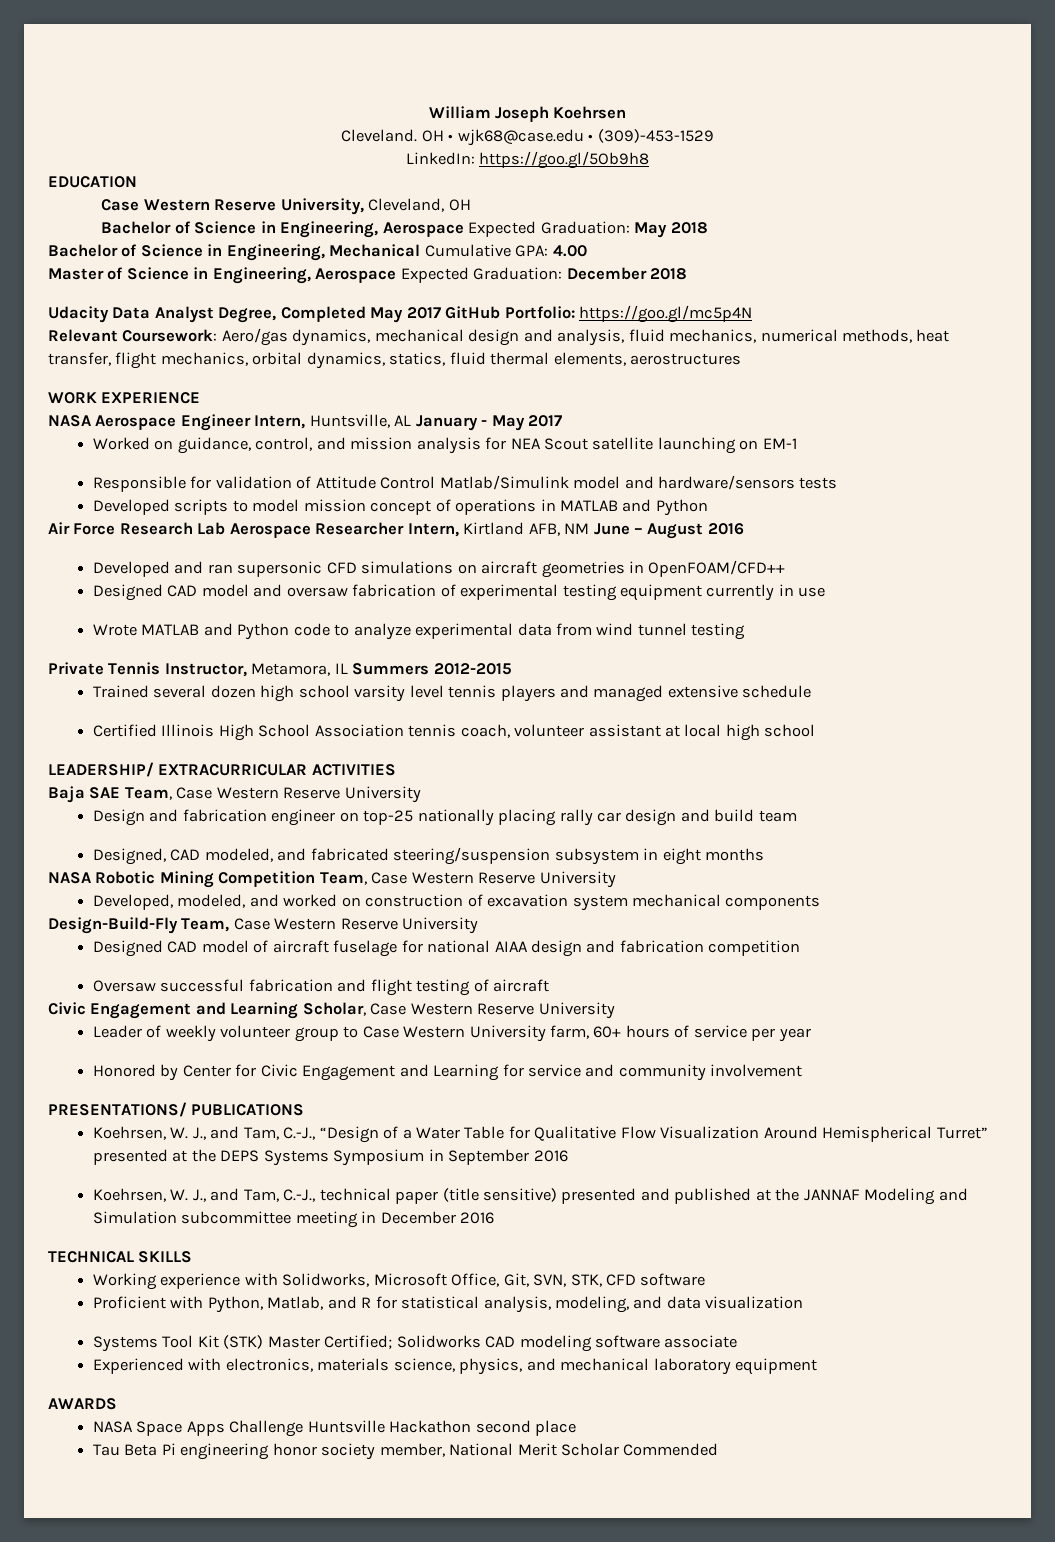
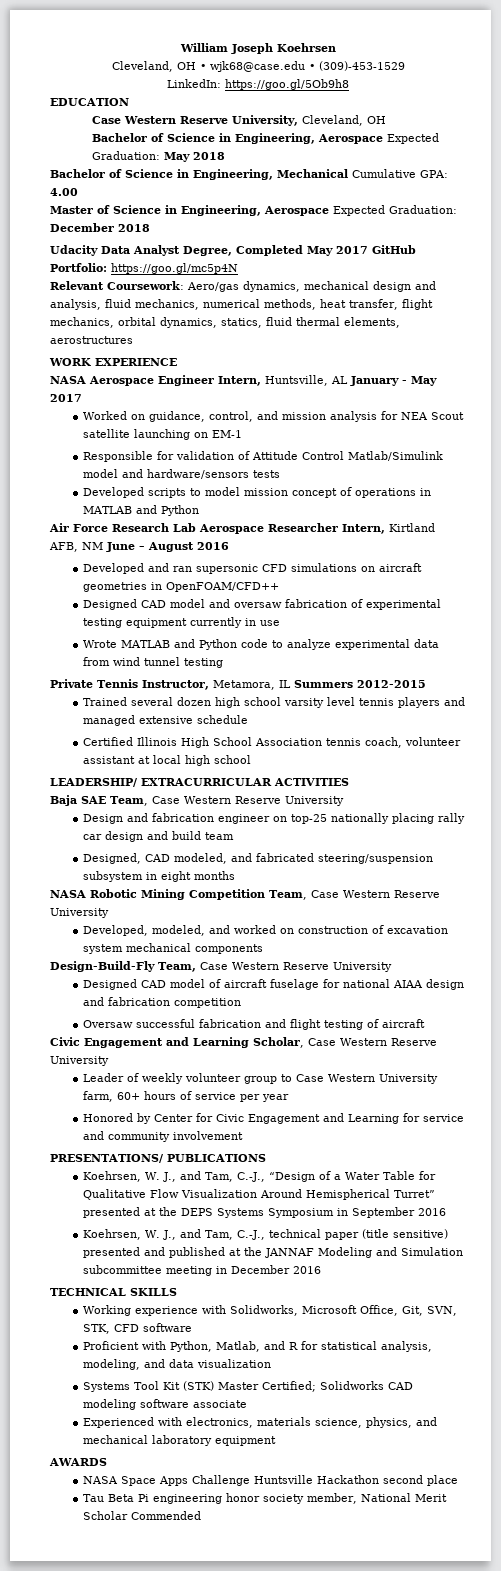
[341,129,418,142] Cleveland. -> [111,61,173,72] Cleveland,

